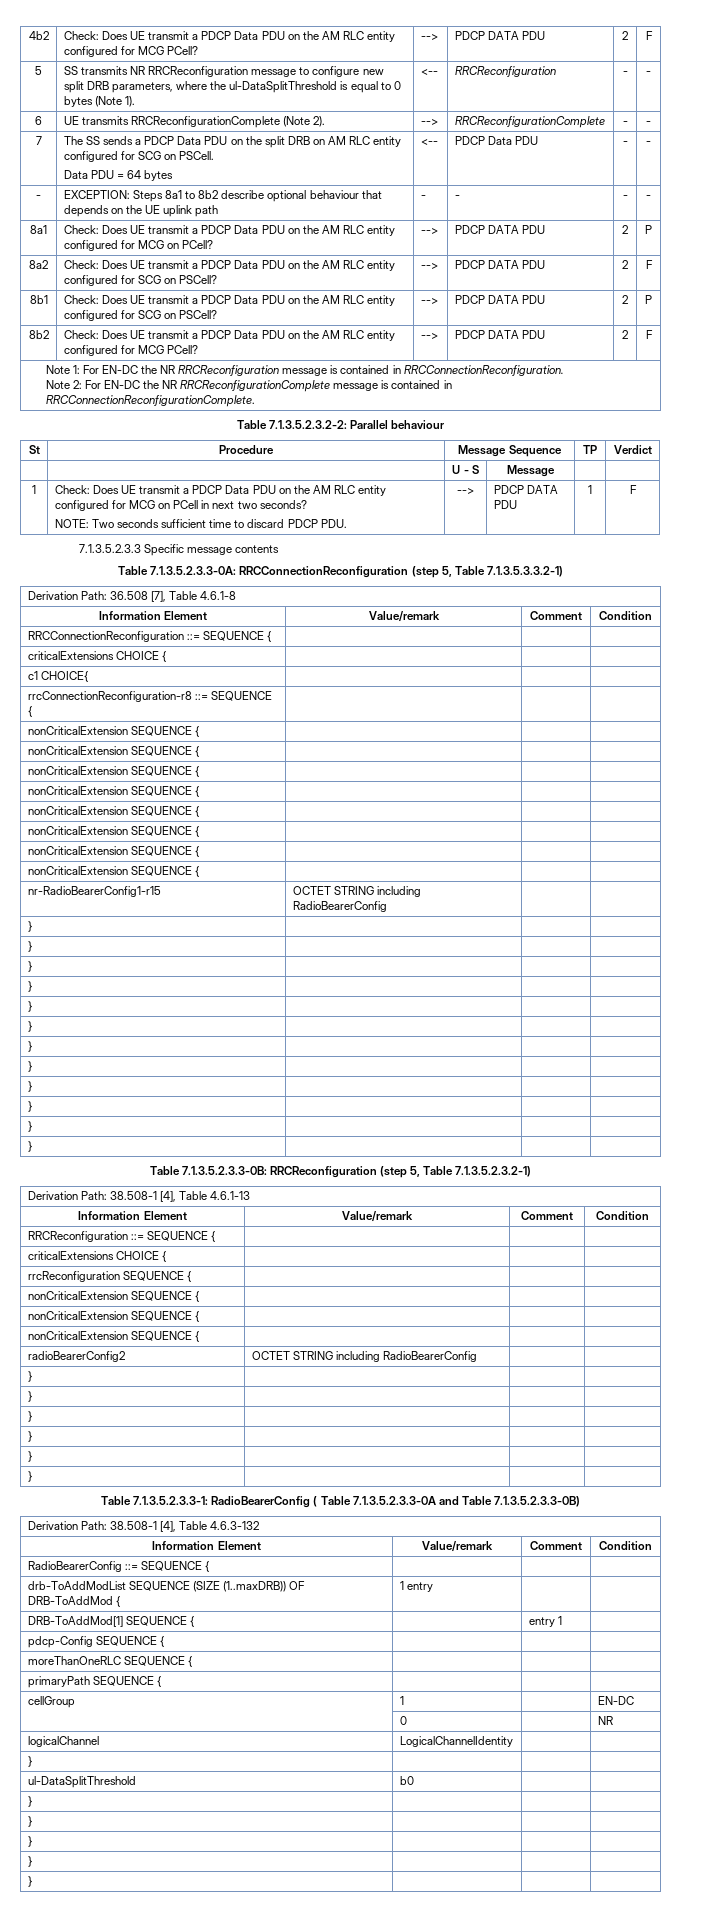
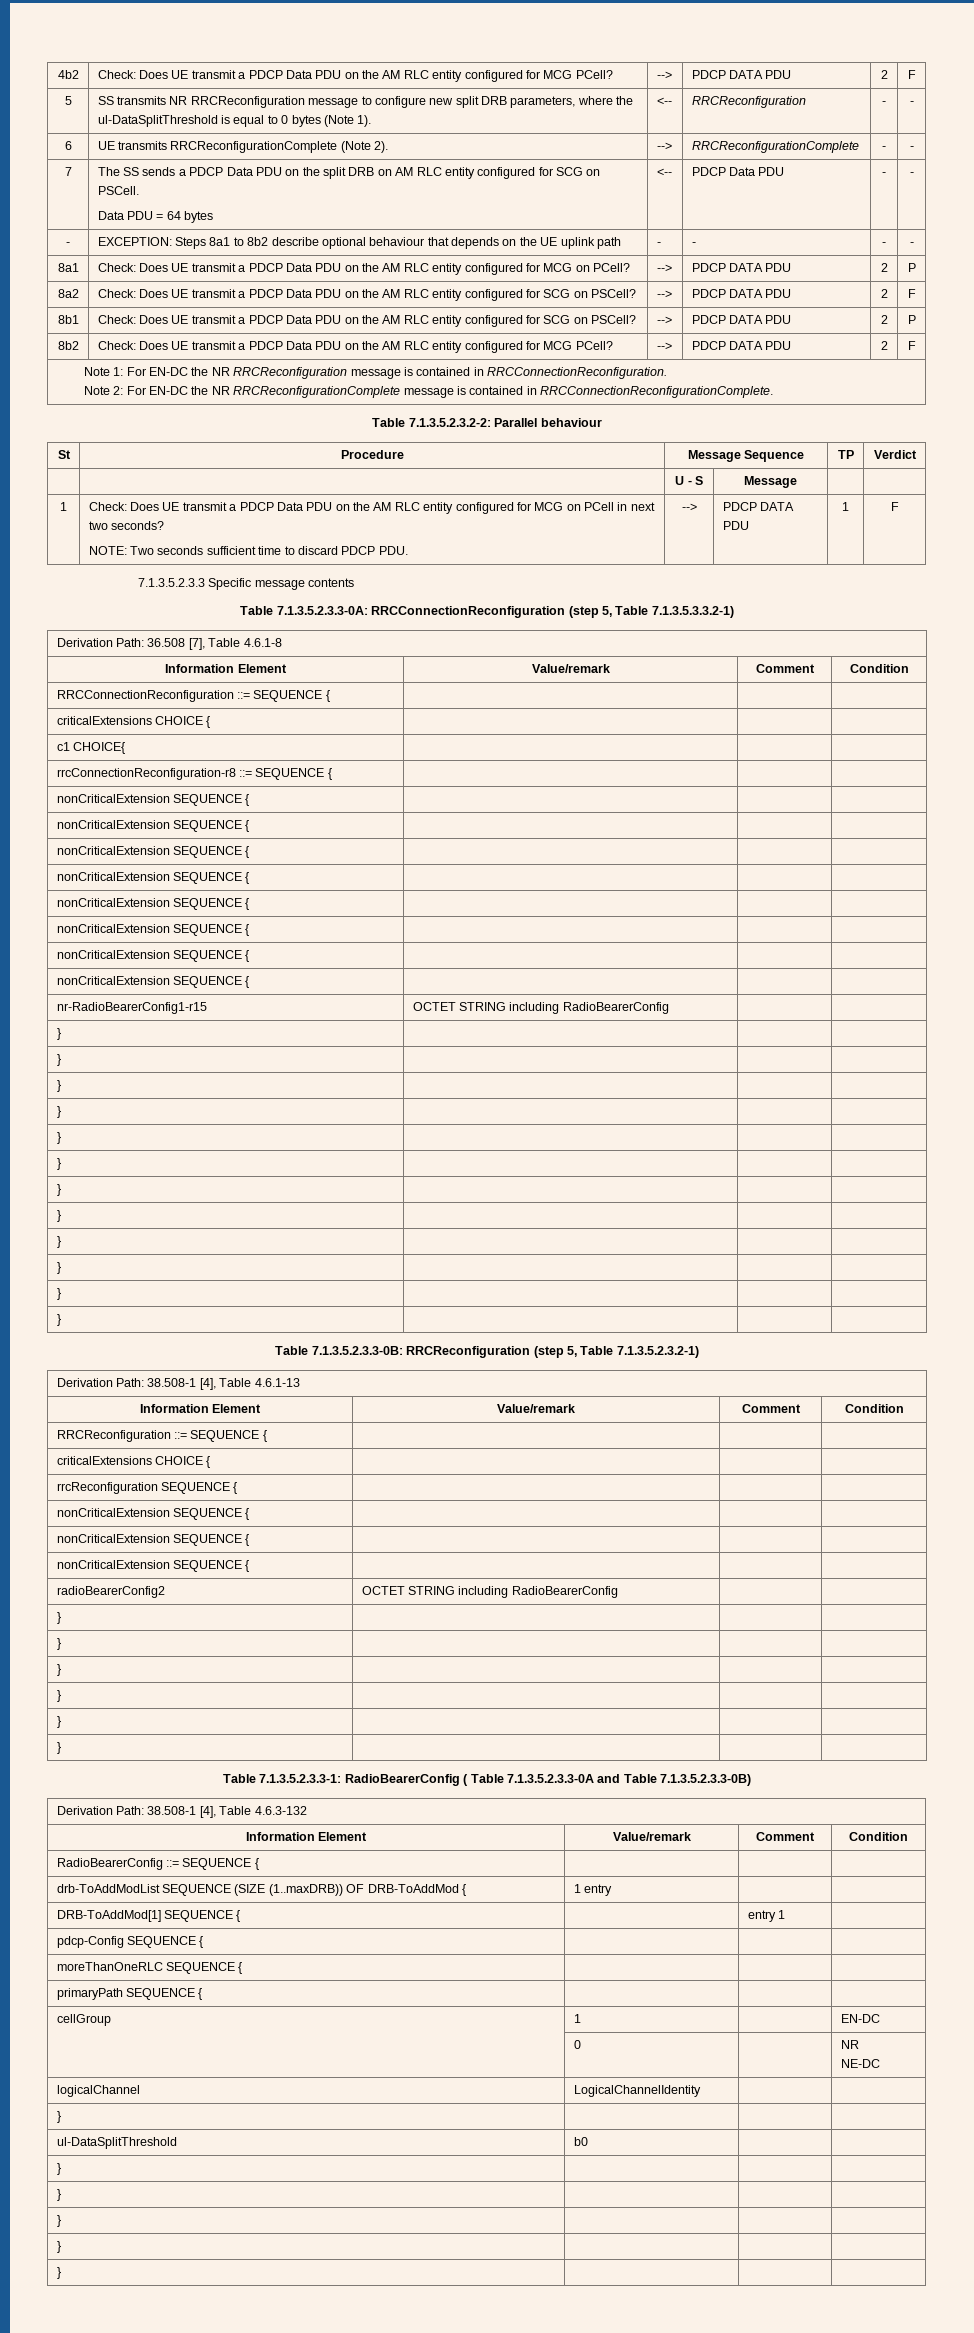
(613, 1720) none -> [840,2059,880,2068] // NE-DC

